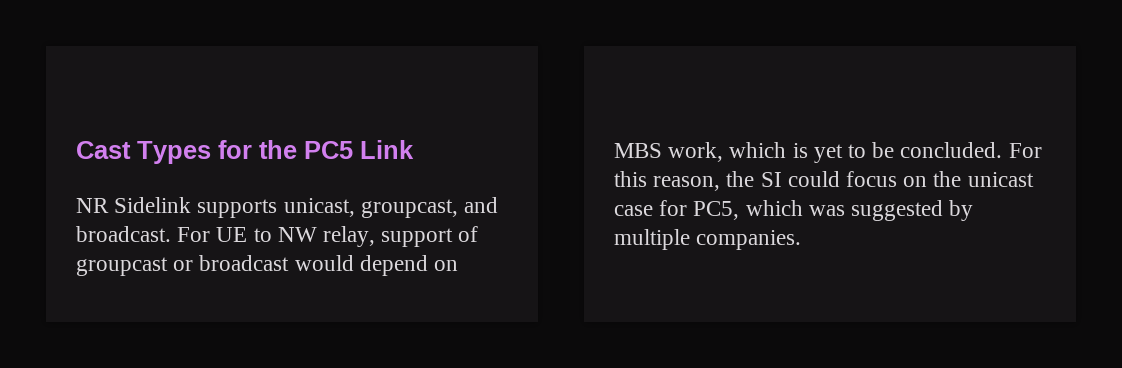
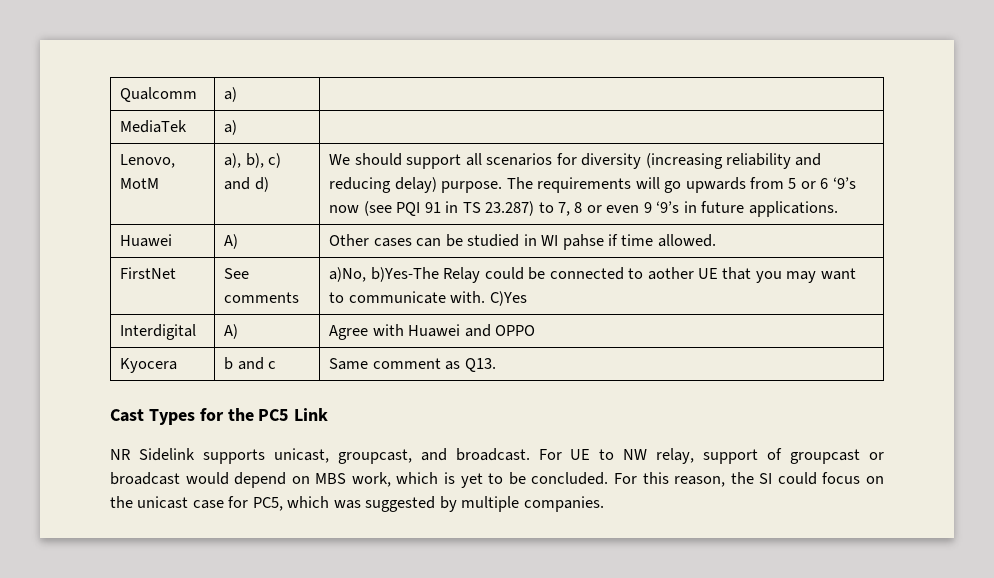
(76, 150) none -> [120,87,198,102] [224,87,238,102] [120,120,188,133] [224,120,238,135] [120,154,176,168] [120,178,160,189] [224,153,282,168] [224,177,269,192] [329,153,822,169] [329,177,856,193] [329,201,838,217] [120,234,173,247] [224,234,239,249] [329,234,716,250] [120,267,177,279] [224,268,250,279] [224,292,300,303] [329,267,856,283] [329,291,527,306] [120,324,197,340] [224,324,239,339] [329,324,536,340] [120,358,178,373] [224,357,277,370] [329,358,496,372] Qualcomm | a) | // MediaTek | a) | // Lenovo, MotM | a), b), c) and d) | We should support all scenarios for diversity (increasing reliability and reducing delay) purpose. The requirements will go upwards from 5 or 6 ‘9’s now (see PQI 91 in TS 23.287) to 7, 8 or even 9 ‘9’s in future applications. // Huawei | A) | Other cases can be studied in WI pahse if time allowed. // FirstNet | See comments | a)No, b)Yes-The Relay could be connected to aother UE that you may want to communicate with. C)Yes // Interdigital | A) | Agree with Huawei and OPPO // Kyocera | b and c | Same comment as Q13. //

